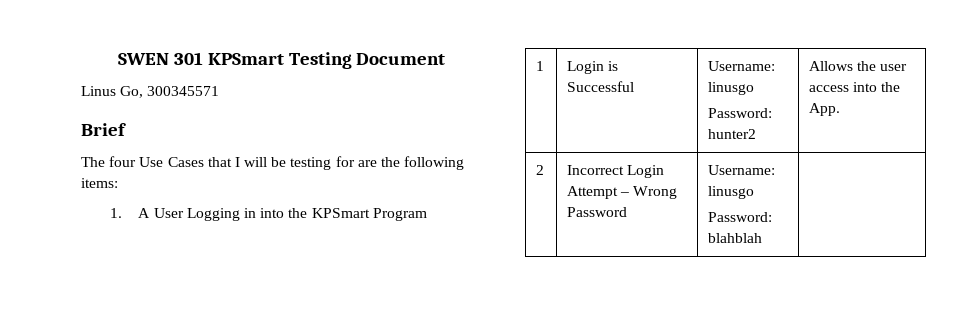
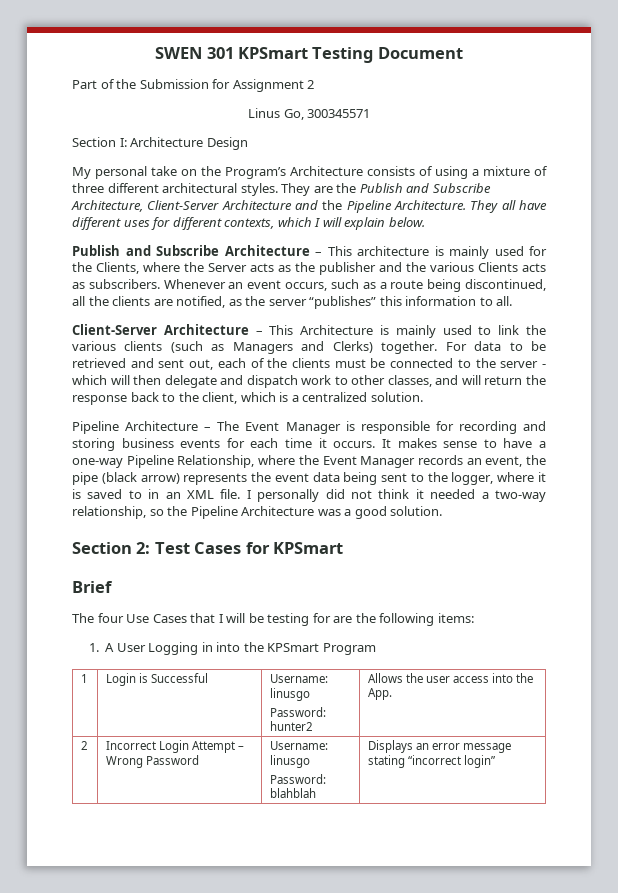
[81,86,220,98] Linus Go, 300345571 -> [72,79,315,92] [247,108,371,120] [72,137,248,150] [72,166,548,179] [72,183,491,196] [71,200,547,213] [72,217,425,230] [72,245,547,259] [72,262,546,275] [72,279,546,292] [72,296,513,309] [72,324,547,338] [72,341,546,354] [72,358,547,370] [72,375,547,388] [72,392,423,405] [72,421,547,434] [72,438,547,451] [72,455,546,468] [72,472,546,485] [72,489,546,502] [72,506,443,519] [72,542,344,554] Part of the Submission for Assignment 2 // Linus Go, 300345571 // Section I: Architecture Design // My personal take on the Program’s Architecture consists of using a mixture of three different architectural styles. They are the Publish and Subscribe Architecture, Client-Server Architecture and the Pipeline Architecture. They all have different uses for different contexts, which I will explain below. // Publish and Subscribe Architecture – This architecture is mainly used for the Clients, where the Server acts as the publisher and the various Clients acts as subscribers. Whenever an event occurs, such as a route being discontinued, all the clients are notified, as the server “publishes” this information to all. // Client-Server Architecture – This Architecture is mainly used to link the various clients (such as Managers and Clerks) together. For data to be retrieved and sent out, each of the clients must be connected to the server - which will then delegate and dispatch work to other classes, and will return the response back to the client, which is a centralized solution. // Pipeline Architecture – The Event Manager is responsible for recording and storing business events for each time it occurs. It makes sense to have a one-way Pipeline Relationship, where the Event Manager records an event, the pipe (black arrow) represents the event data being sent to the logger, where it is saved to in an XML file. I personally did not think it needed a two-way relationship, so the Pipeline Architecture was a good solution. // Section 2: Test Cases for KPSmart
(763, 238) none -> [367,740,511,753] [367,755,495,768] Displays an error message stating “incorrect login”

